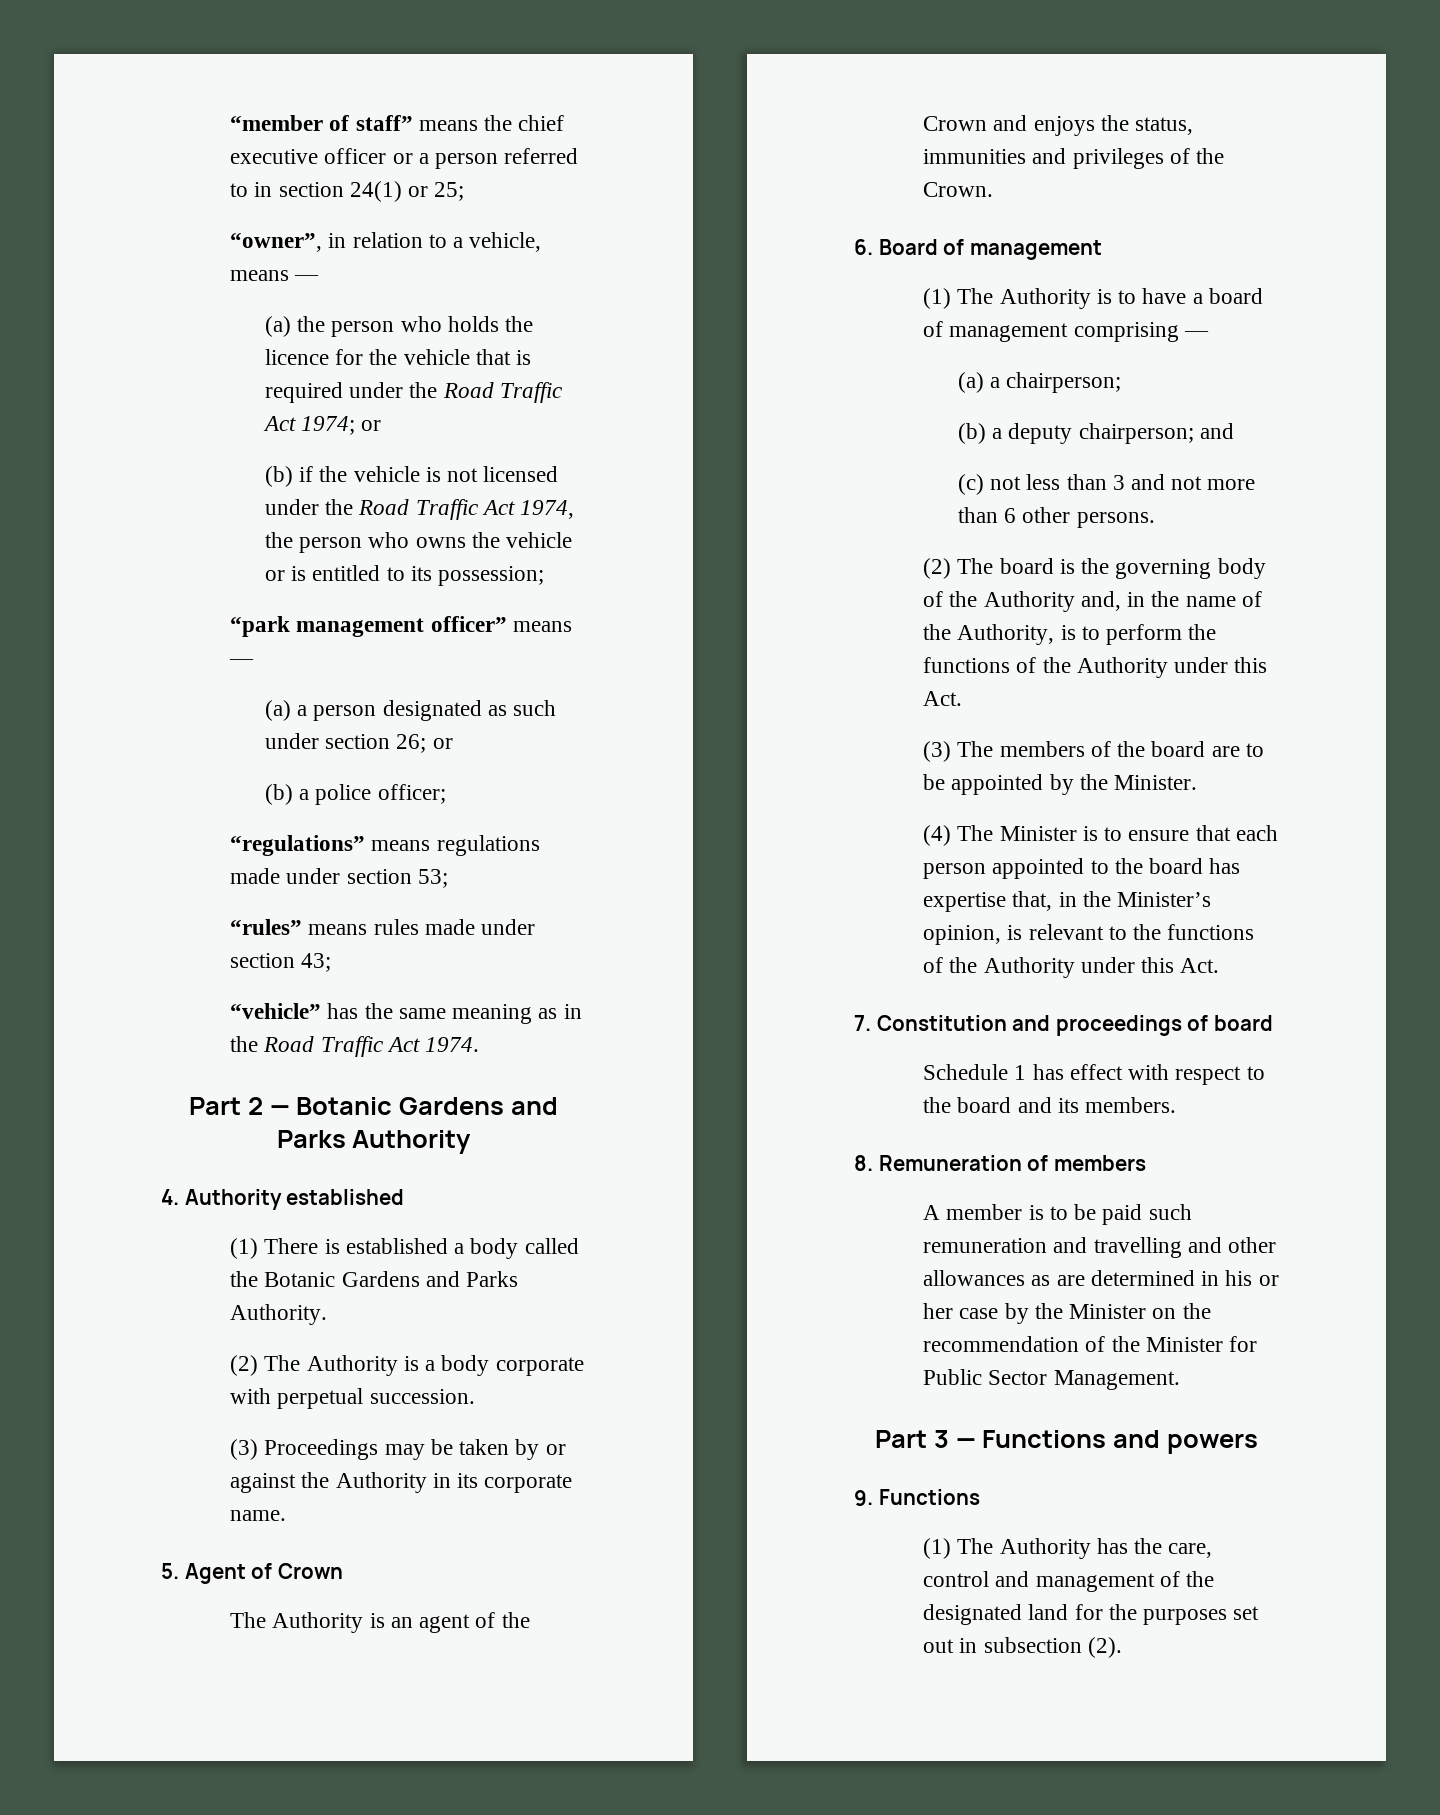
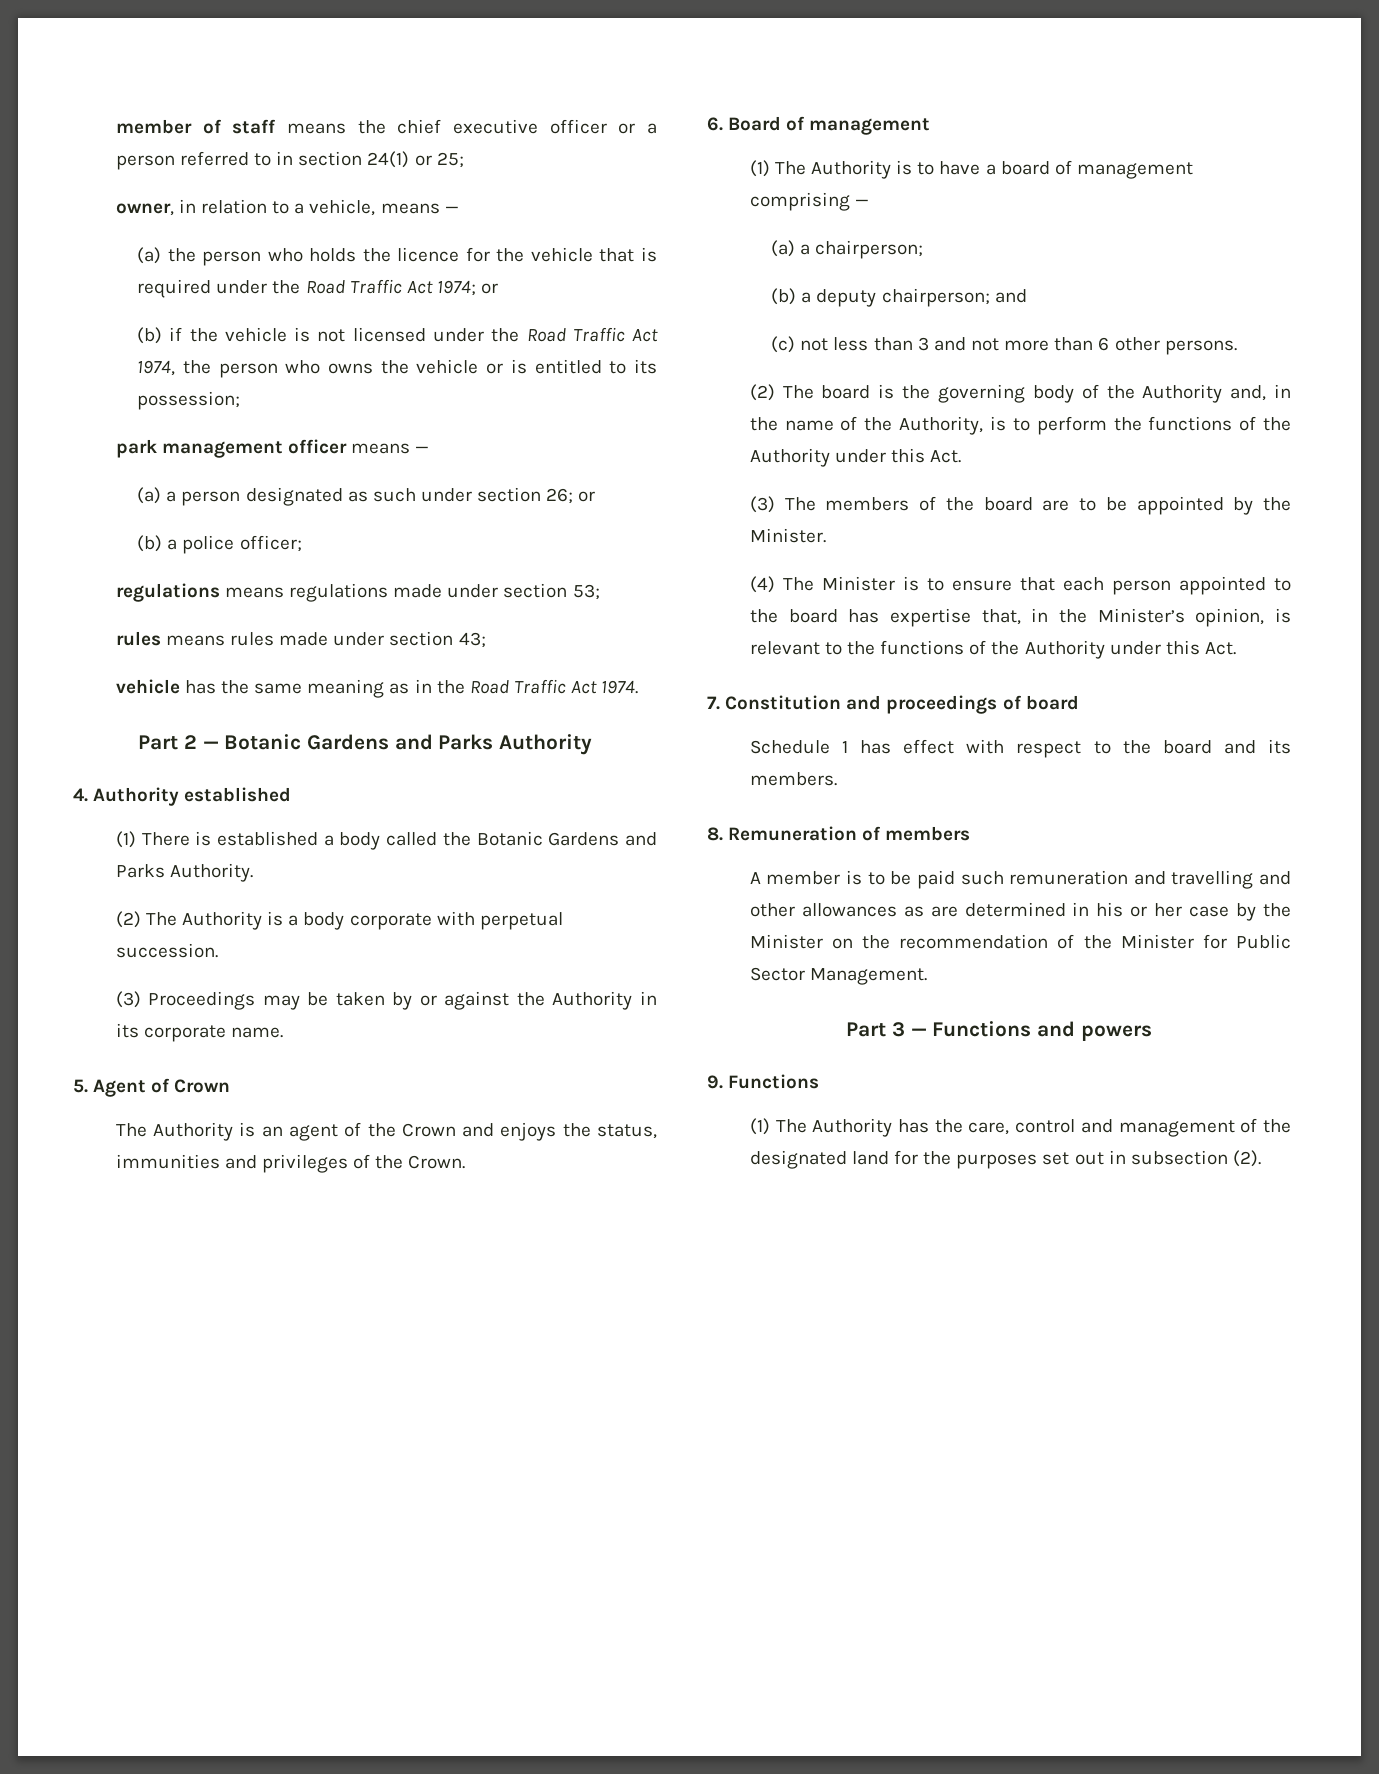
[230,115,413,131] “member of staff” -> [115,119,277,134] member of staff
[230,232,323,252] “owner”, -> [115,203,174,216] owner,
[230,616,507,637] “park management officer” -> [115,439,348,458] park management officer
[230,835,366,856] “regulations” -> [115,583,220,602] regulations
[230,919,303,935] “rules” -> [115,631,161,646] rules
[230,1003,322,1019] “vehicle” -> [115,679,180,694] vehicle

